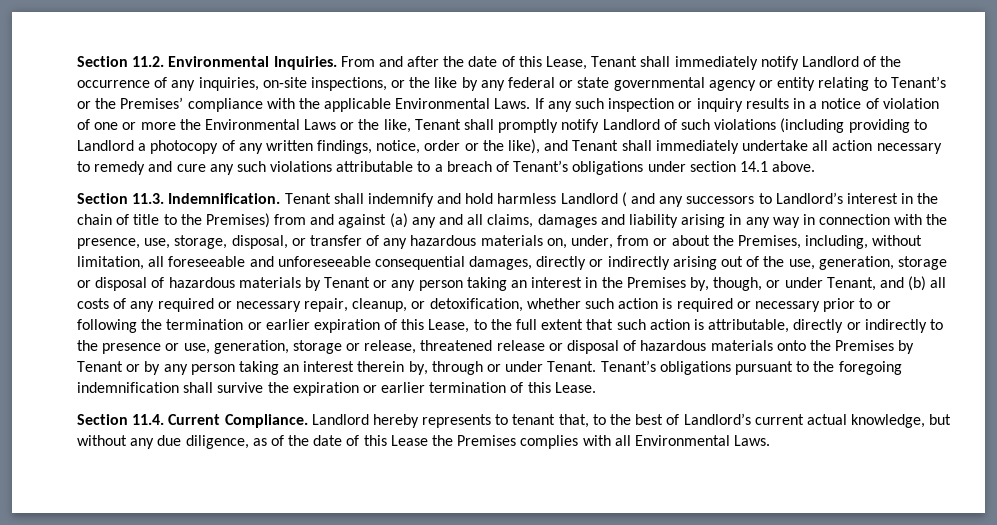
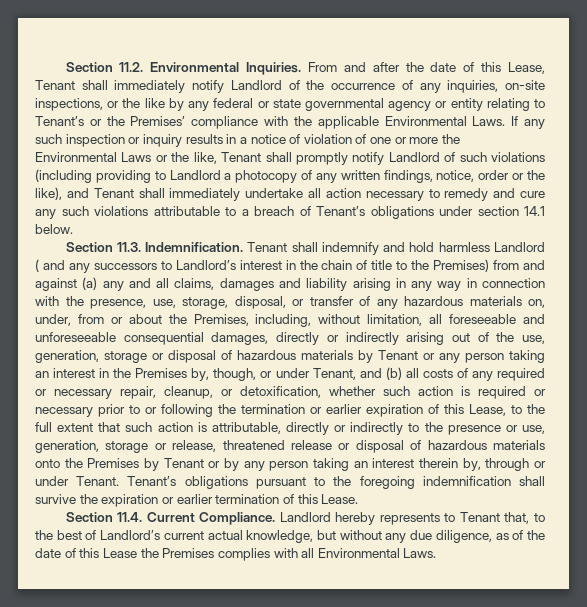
[772,161,816,172] above. -> [35,224,73,234] below.
[512,414,556,425] tenant -> [459,512,500,522] Tenant

